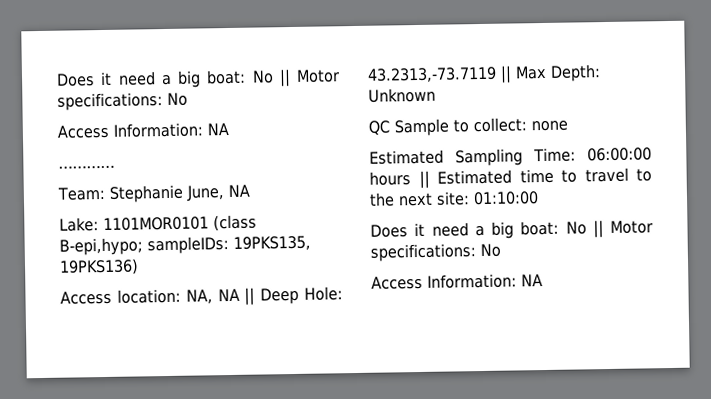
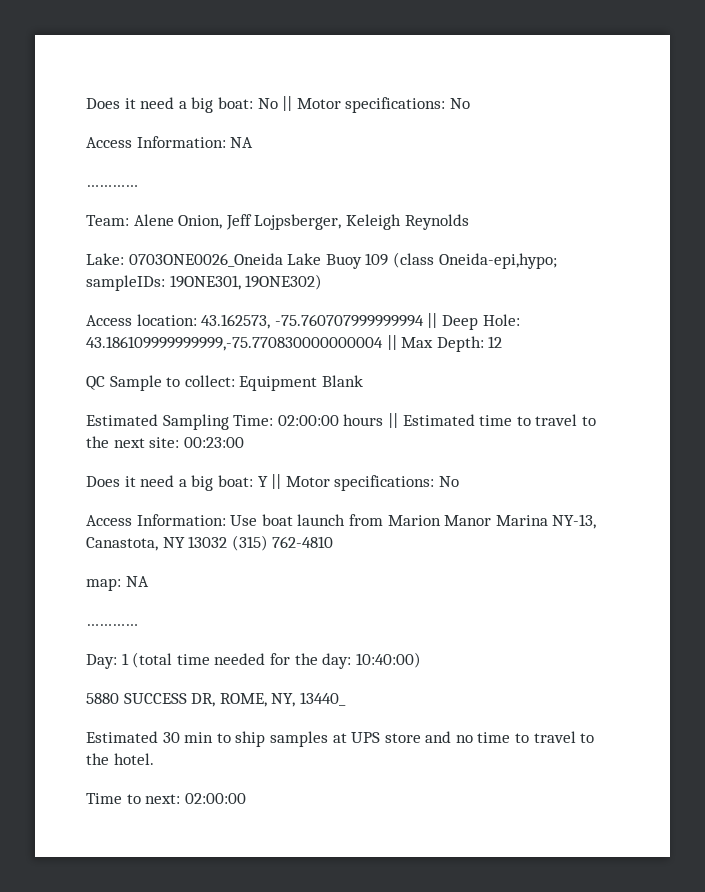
[108,184,250,203] [59,214,257,232] [59,235,311,256] [59,258,139,276] Stephanie June, NA // Lake: 1101MOR0101 (class B-epi,hypo; sampleIDs: 19PKS135, 19PKS136) -> [133,214,469,230] [86,252,557,269] [86,274,323,291] Alene Onion, Jeff Lojpsberger, Keleigh Reynolds // Lake: 0703ONE0026_Oneida Lake Buoy 109 (class Oneida-epi,hypo; sampleIDs: 19ONE301, 19ONE302)
[185,288,240,304] NA, NA -> [201,314,424,329] 43.162573, -75.760707999999994
[367,66,497,83] 43.2313,-73.7119 -> [86,336,383,351] 43.186109999999999,-75.770830000000004
[368,87,436,103] Unknown -> [488,336,503,348] 12
[473,117,568,133] collect: none -> [184,375,363,391] collect: Equipment Blank
[587,147,652,162] 06:00:00 -> [277,415,339,426] 02:00:00
[473,191,539,206] [370,220,653,239] [370,243,501,262] [371,273,543,290] 01:10:00 // Does it need a big boat: No || Motor specifications: No // Access Information: NA -> [183,437,244,448] [86,474,459,491] [86,514,597,529] [86,535,334,551] [86,576,149,591] [86,624,138,626] [86,652,421,669] [86,692,346,707] [86,731,595,747] [86,753,154,765] [86,793,246,804] 00:23:00 // Does it need a big boat: Y || Motor specifications: No // Access Information: Use boat launch from Marion Manor Marina NY-13, Canastota, NY 13032 (315) 762-4810 // map: NA // ………… // Day: 1 (total time needed for the day: 10:40:00) // 5880 SUCCESS DR, ROME, NY, 13440_ // Estimated 30 min to ship samples at UPS store and no time to travel to the hotel. // Time to next: 02:00:00

